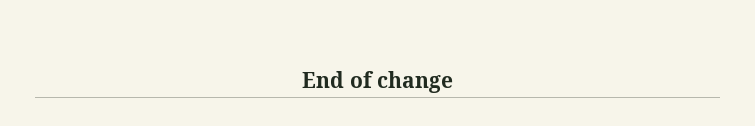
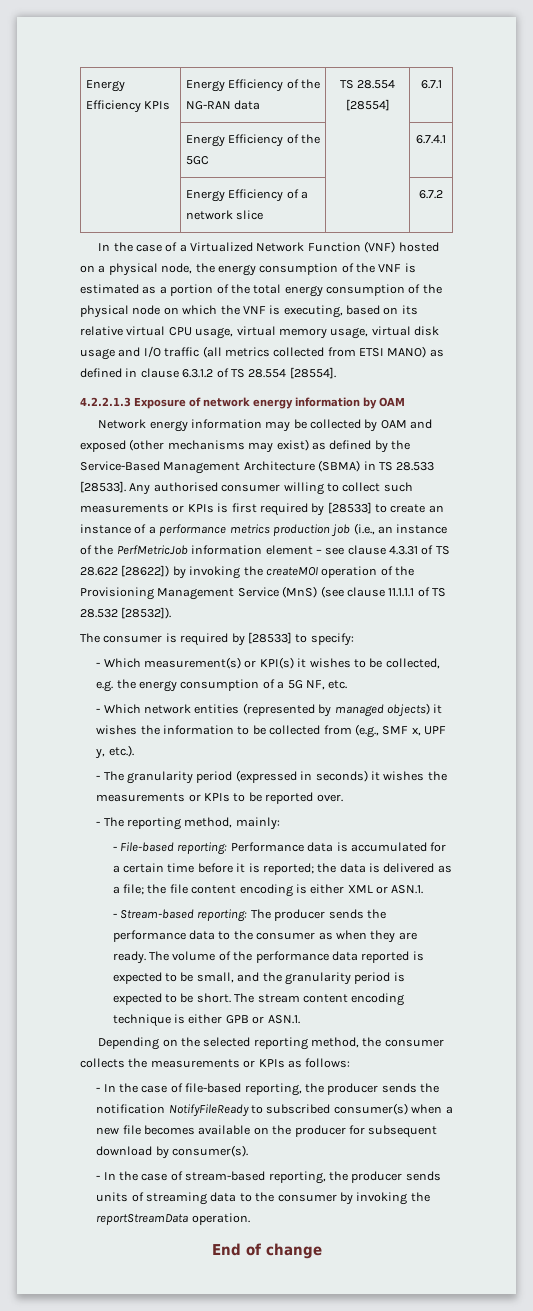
(301, 79) none -> [85,80,125,92] [85,100,171,113] [185,79,320,92] [185,100,261,110] [339,80,396,89] [345,99,390,111] [420,80,442,89] [185,134,320,147] [185,156,209,165] [416,135,446,144] [185,189,308,202] [185,210,264,220] [419,190,443,199] [98,241,439,253] [80,263,416,276] [80,284,442,297] [80,305,418,318] [80,326,439,339] [80,346,444,360] [80,367,336,379] [80,397,405,409] [98,419,433,432] [80,439,410,453] [80,460,435,474] [80,481,413,495] [80,502,444,516] [80,523,448,537] [80,545,450,555] [80,565,414,579] [80,586,446,600] [80,607,172,619] [80,632,354,646] [96,657,440,669] [96,679,348,692] [96,703,443,717] [96,724,447,738] [95,745,134,759] [96,770,447,784] [96,792,343,804] [96,817,280,830] [112,842,447,855] [112,863,452,875] [112,884,424,897] [112,909,386,922] [112,930,417,943] [112,951,424,964] [112,972,405,985] [112,993,405,1006] [112,1014,300,1027] [98,1037,444,1050] [80,1058,351,1068] [96,1083,440,1096] [96,1103,453,1117] [96,1125,438,1138] [96,1145,249,1159] [96,1171,441,1184] [96,1192,430,1205] [96,1213,250,1225] Energy Efficiency KPIs | Energy Efficiency of the NG-RAN data | TS 28.554 [28554] | 6.7.1 // | Energy Efficiency of the 5GC | | 6.7.4.1 // | Energy Efficiency of a network slice | | 6.7.2 // In the case of a Virtualized Network Function (VNF) hosted on a physical node, the energy consumption of the VNF is estimated as a portion of the total energy consumption of the physical node on which the VNF is executing, based on its relative virtual CPU usage, virtual memory usage, virtual disk usage and I/O traffic (all metrics collected from ETSI MANO) as defined in clause 6.3.1.2 of TS 28.554 [28554]. // 4.2.2.1.3 Exposure of network energy information by OAM // Network energy information may be collected by OAM and exposed (other mechanisms may exist) as defined by the Service-Based Management Architecture (SBMA) in TS 28.533 [28533]. Any authorised consumer willing to collect such measurements or KPIs is first required by [28533] to create an instance of a performance metrics production job (i.e., an instance of the PerfMetricJob information element – see clause 4.3.31 of TS 28.622 [28622]) by invoking the createMOI operation of the Provisioning Management Service (MnS) (see clause 11.1.1.1 of TS 28.532 [28532]). // The consumer is required by [28533] to specify: // - Which measurement(s) or KPI(s) it wishes to be collected, e.g. the energy consumption of a 5G NF, etc. // - Which network entities (represented by managed objects) it wishes the information to be collected from (e.g., SMF x, UPF y, etc.). // - The granularity period (expressed in seconds) it wishes the measurements or KPIs to be reported over. // - The reporting method, mainly: // - File-based reporting: Performance data is accumulated for a certain time before it is reported; the data is delivered as a file; the file content encoding is either XML or ASN.1. // - Stream-based reporting: The producer sends the performance data to the consumer as when they are ready. The volume of the performance data reported is expected to be small, and the granularity period is expected to be short. The stream content encoding technique is either GPB or ASN.1. // Depending on the selected reporting method, the consumer collects the measurements or KPIs as follows: // - In the case of file-based reporting, the producer sends the notification NotifyFileReady to subscribed consumer(s) when a new file becomes available on the producer for subsequent download by consumer(s). // - In the case of stream-based reporting, the producer sends units of streaming data to the consumer by invoking the reportStreamData operation. //

